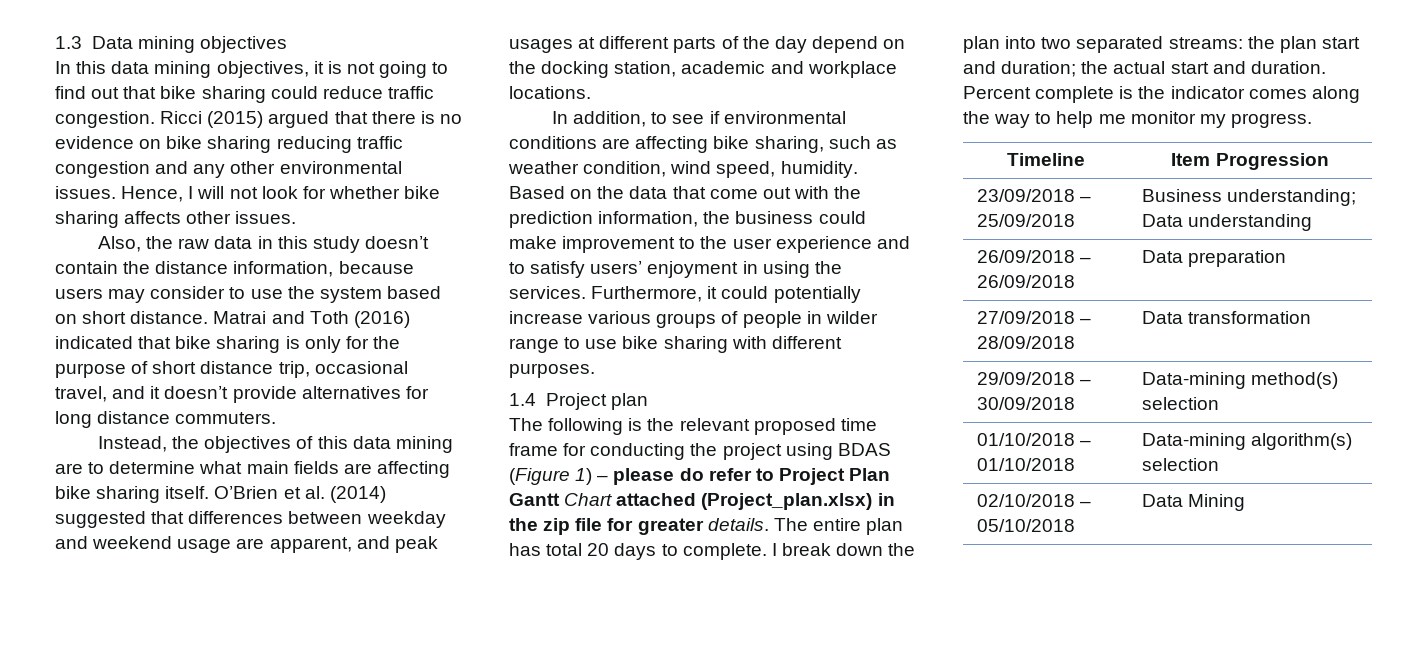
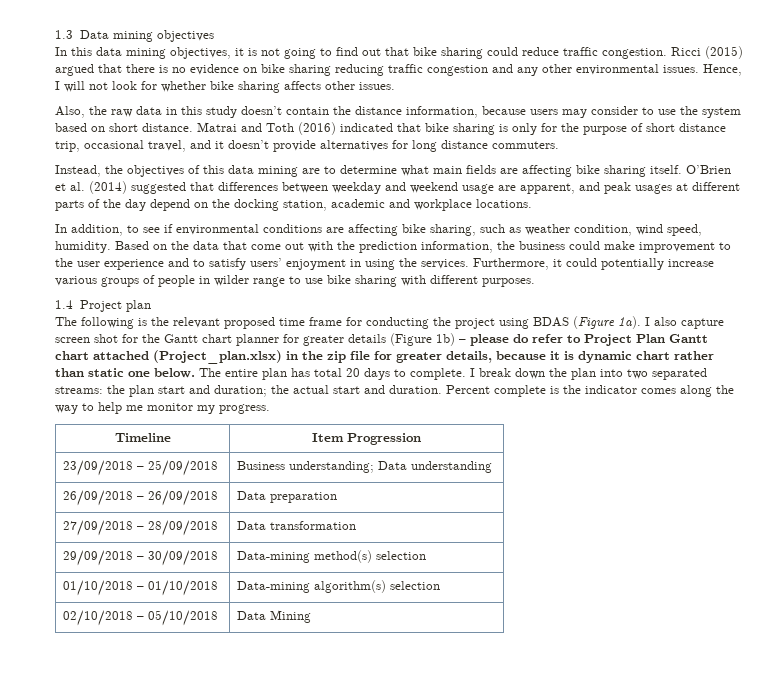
[575,468,593,485] 1) -> [618,316,724,329] [55,333,455,346] 1a). I also capture screen shot for the Gantt chart planner for greater details (Figure 1b)
[564,493,613,506] Chart -> [55,351,89,360] chart
[707,518,769,531] details. -> [446,351,714,363] [55,368,195,378] details, because it is dynamic chart rather than static one below.

